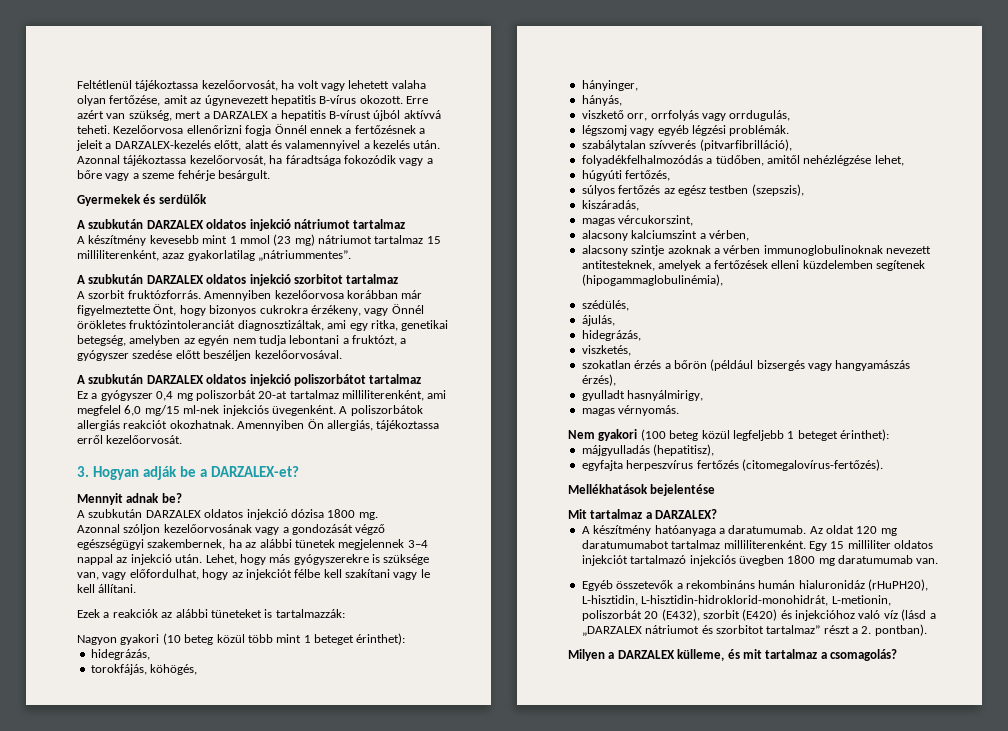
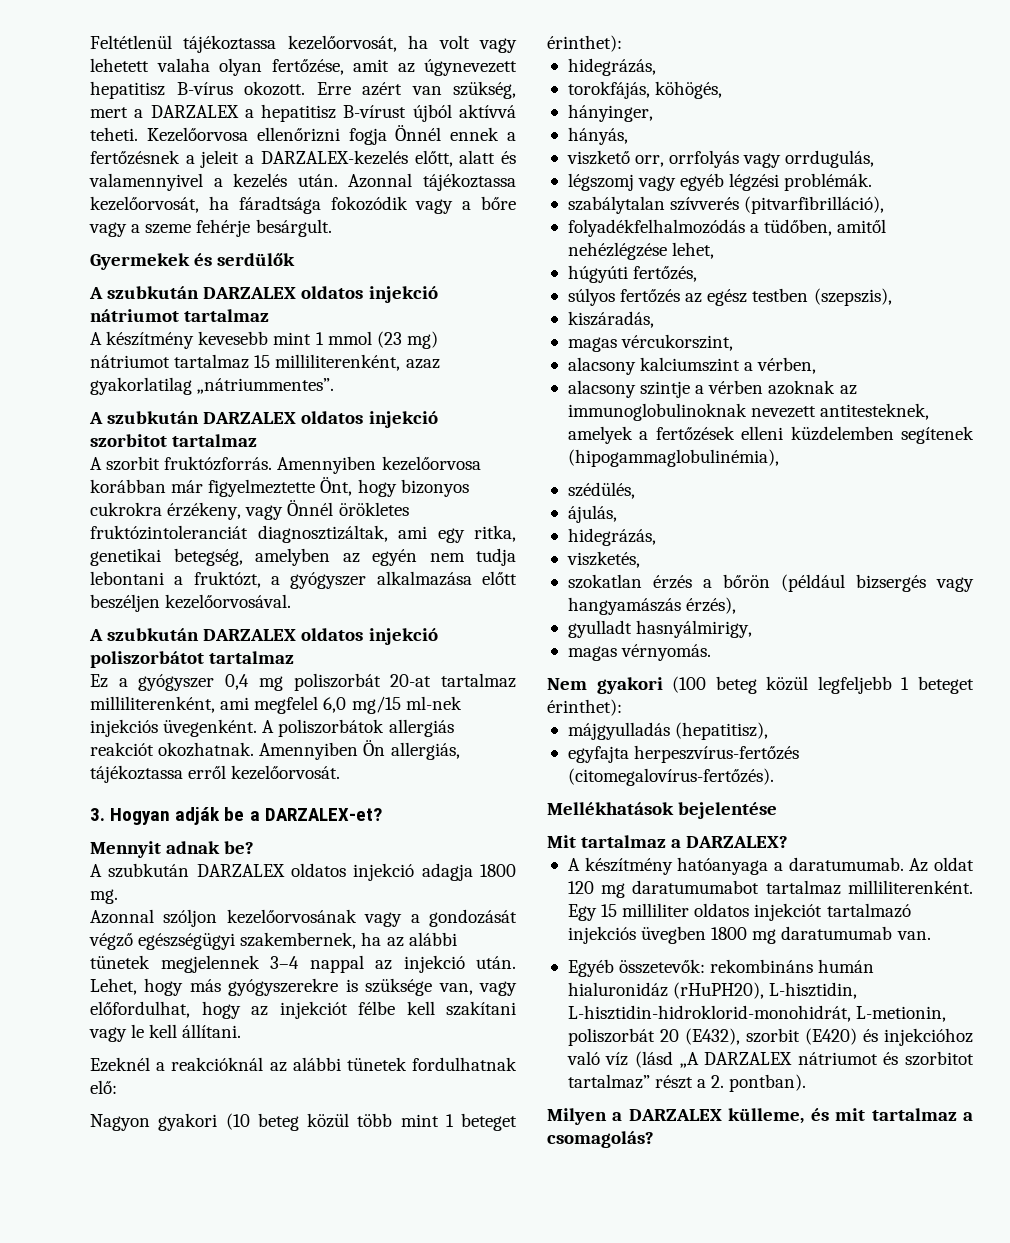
[270,95,316,106] hepatitis -> [90,81,165,99] hepatitisz
[280,110,326,121] hepatitis -> [261,104,337,122] hepatitisz
[132,350,173,359] szedése -> [376,571,472,586] alkalmazása
[290,509,324,518] dózisa -> [421,863,473,881] adagja
[77,609,345,618] Ezek a reakciók az alábbi tüneteket is tartalmazzák: -> [90,1057,517,1072] [90,1080,117,1094] Ezeknél a reakcióknál az alábbi tünetek fordulhatnak elő:
[667,245,711,254] azoknak -> (691, 389) none
(761, 249) none -> [768,380,857,395] azoknak az
[626,460,739,471] herpeszvírus fertőzés -> [634,745,800,763] herpeszvírus-fertőzés
[616,580,683,589] összetevők a -> [619,959,706,974] összetevők:
[929,613,936,619] [581,626,642,636] a „DARZALEX -> [679,1052,793,1068] „A DARZALEX

